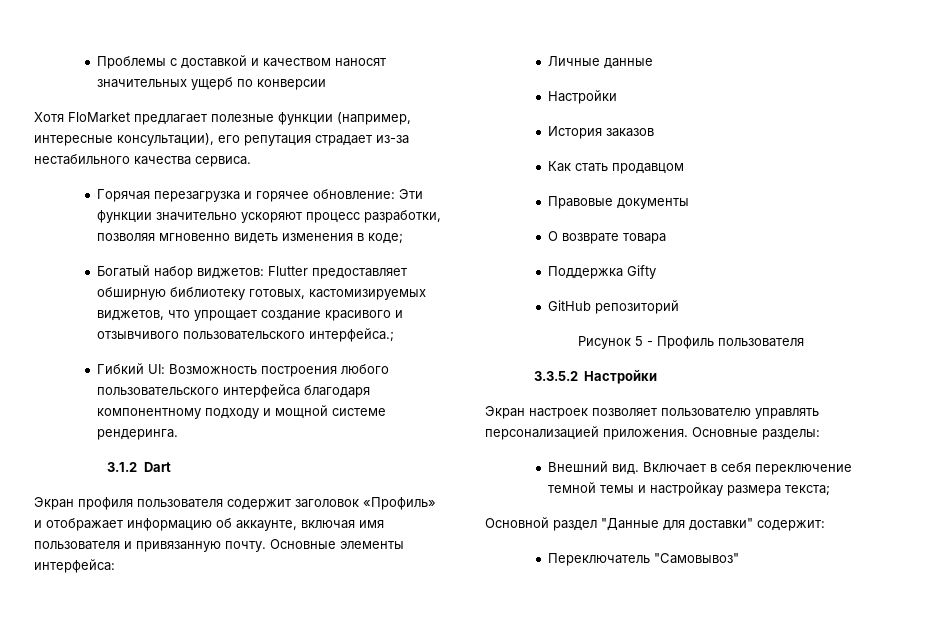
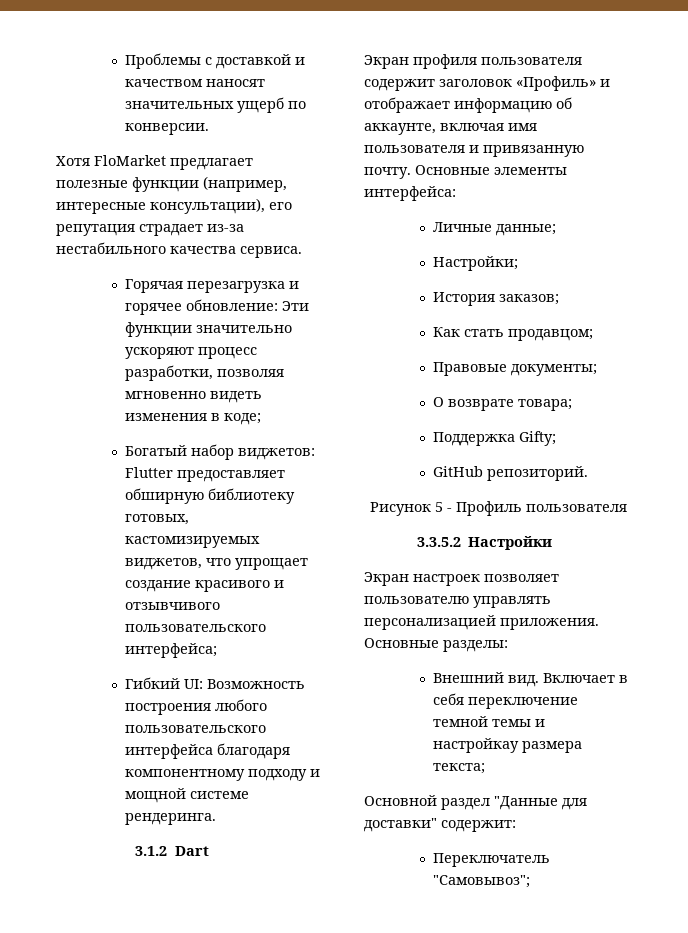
[257,79,327,90] конверсии -> [124,123,209,135] конверсии.
[309,328,395,342] интерфейса.; -> [124,643,217,658] интерфейса;
[604,58,654,69] [548,90,618,104] данные // Настройки -> [495,224,556,236] [432,256,518,271] данные; // Настройки;
[606,128,655,137] заказов -> [498,294,559,305] заказов;
[612,163,685,174] продавцом -> [507,329,593,341] продавцом;
[617,198,690,209] документы -> [510,364,597,376] документы;
[623,233,667,244] товара -> [517,399,572,411] товара;
[627,265,657,279] Gifty -> [518,431,556,446] Gifty;
[595,300,680,314] репозиторий -> [486,466,588,481] репозиторий.
[654,553,740,564] "Самовывоз" -> [432,875,530,888] "Самовывоз";

